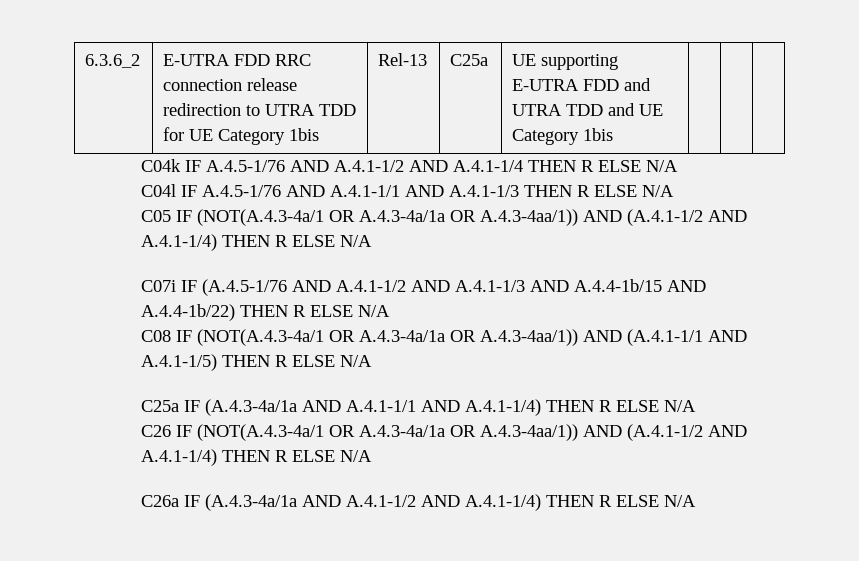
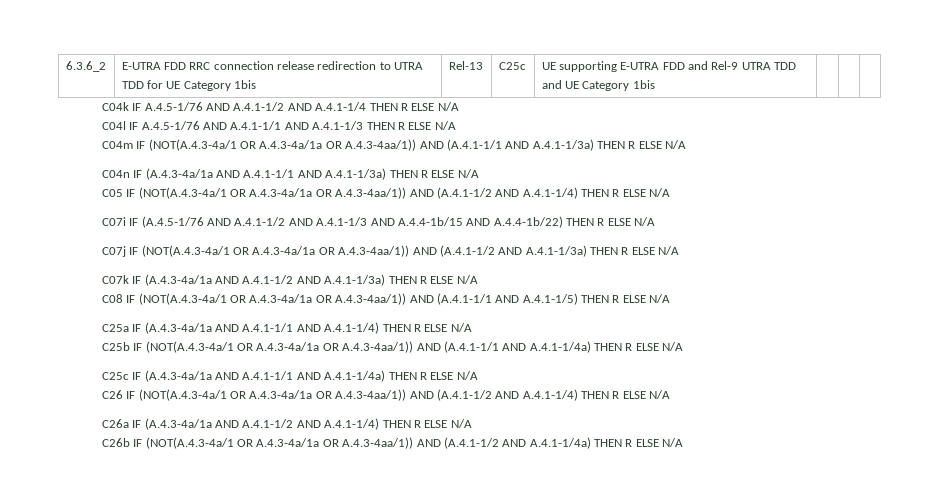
[450,54,489,66] C25a -> [498,62,526,70] C25c
(652, 84) none -> [711,61,739,70] Rel-9
(675, 191) none -> [101,139,687,151] [101,168,479,180] // C04m IF (NOT(A.4.3-4a/1 OR A.4.3-4a/1a OR A.4.3-4aa/1)) AND (A.4.1-1/1 AND A.4.1-1/3a) THEN R ELSE N/A // C04n IF (A.4.3-4a/1a AND A.4.1-1/1 AND A.4.1-1/3a) THEN R ELSE N/A
(391, 311) none -> [101,245,680,257] [101,274,478,286] // C07j IF (NOT(A.4.3-4a/1 OR A.4.3-4a/1a OR A.4.3-4aa/1)) AND (A.4.1-1/2 AND A.4.1-1/3a) THEN R ELSE N/A // C07k IF (A.4.3-4a/1a AND A.4.1-1/2 AND A.4.1-1/3a) THEN R ELSE N/A
(697, 406) none -> [101,341,684,353] [101,370,478,382] // C25b IF (NOT(A.4.3-4a/1 OR A.4.3-4a/1a OR A.4.3-4aa/1)) AND (A.4.1-1/1 AND A.4.1-1/4a) THEN R ELSE N/A // C25c IF (A.4.3-4a/1a AND A.4.1-1/1 AND A.4.1-1/4a) THEN R ELSE N/A
(697, 501) none -> [101,437,684,449] // C26b IF (NOT(A.4.3-4a/1 OR A.4.3-4a/1a OR A.4.3-4aa/1)) AND (A.4.1-1/2 AND A.4.1-1/4a) THEN R ELSE N/A

